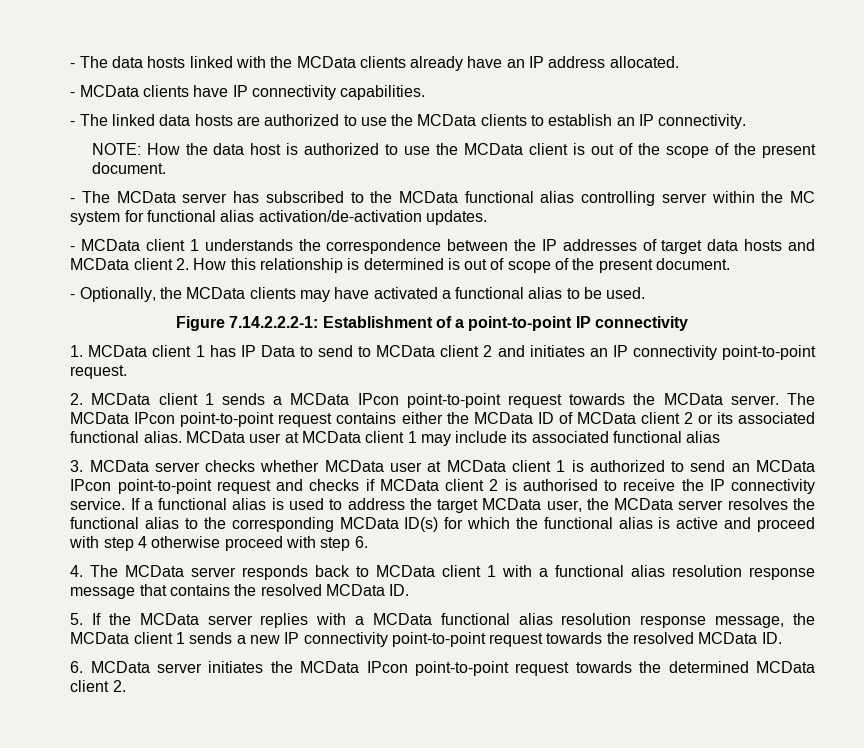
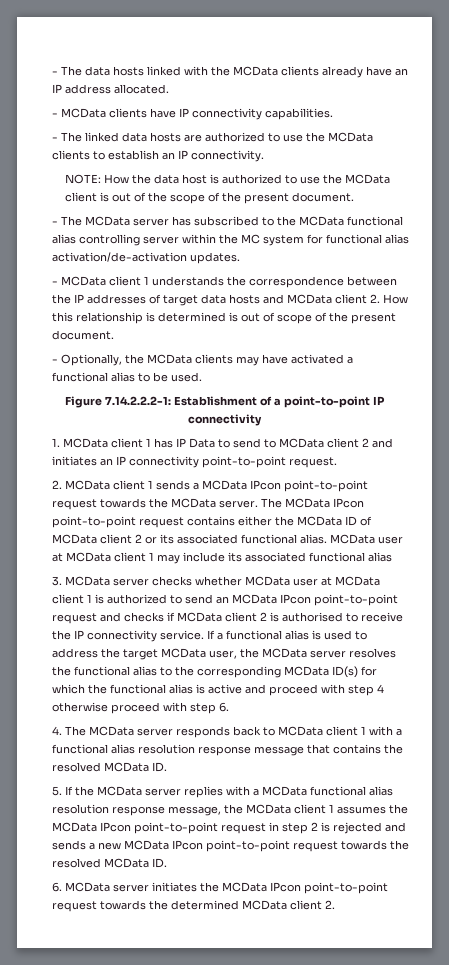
(185, 638) none -> [337,804,409,814] [52,822,407,834] assumes the MCData IPcon point-to-point request in step 2 is rejected and
[284,632,388,647] IP connectivity -> [124,840,204,850] MCData IPcon

